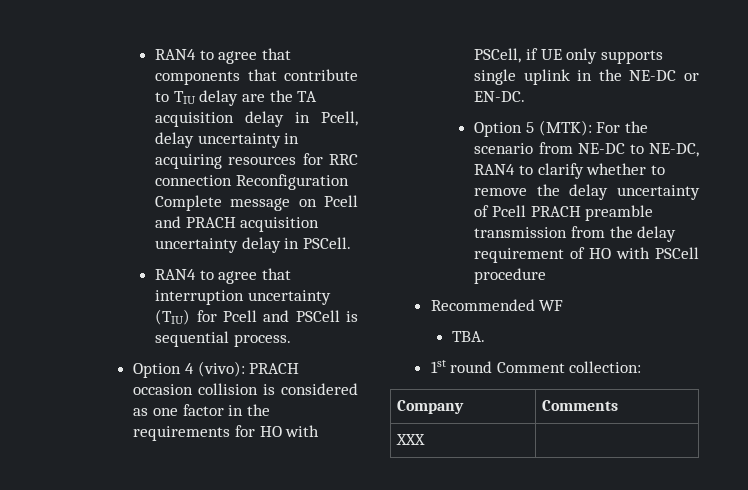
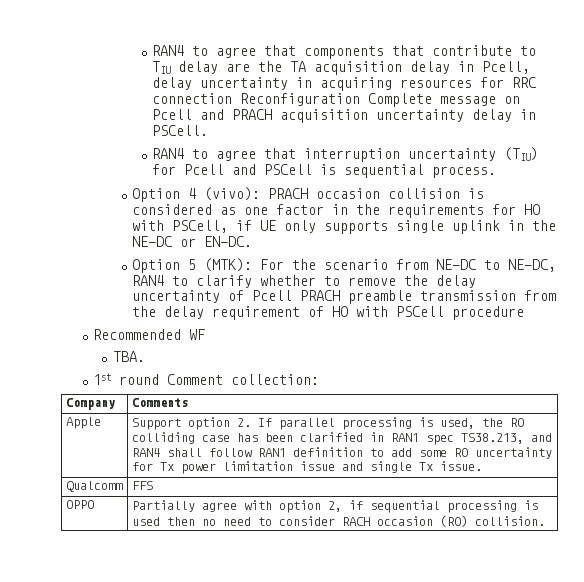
[396,434,426,445] XXX | -> [65,417,101,429] [131,417,524,430] [131,432,552,445] [131,447,552,459] [131,461,482,474] [65,481,123,492] [131,481,153,490] [65,500,94,509] [131,500,538,513] [131,515,545,527] Apple | Support option 2. If parallel processing is used, the RO colliding case has been clarified in RAN1 spec TS38.213, and RAN4 shall follow RAN1 definition to add some RO uncertainty for Tx power limitation issue and single Tx issue. // Qualcomm | FFS // OPPO | Partially agree with option 2, if sequential processing is used then no need to consider RACH occasion (RO) collision.

